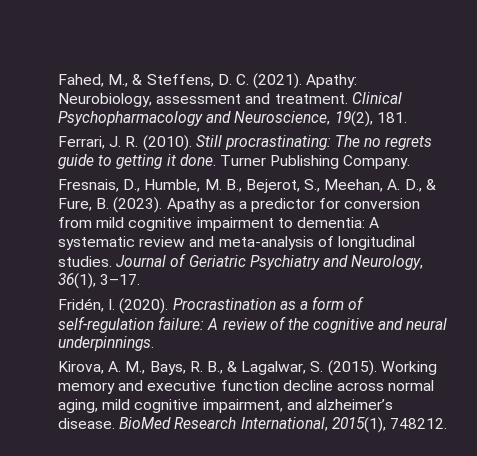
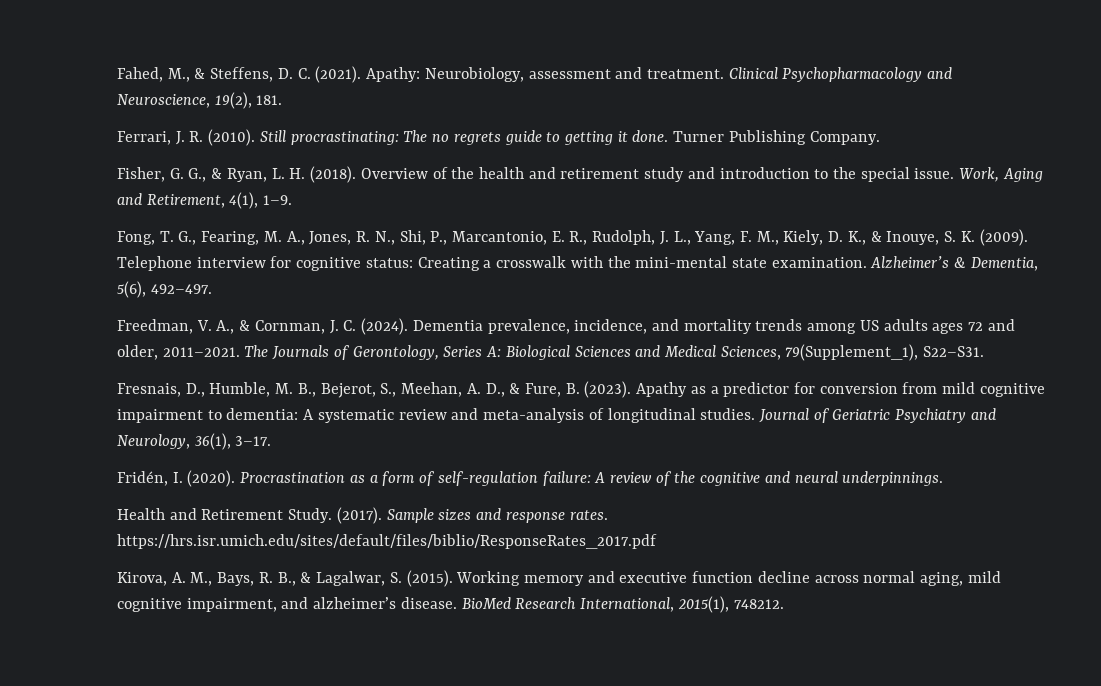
(411, 162) none -> [116,166,1043,183] [116,192,293,209] [116,229,1028,246] [116,256,1038,271] [116,281,212,298] [116,318,1015,335] [116,344,985,361] // Fisher, G. G., & Ryan, L. H. (2018). Overview of the health and retirement study and introduction to the special issue. Work, Aging and Retirement, 4(1), 1–9. // Fong, T. G., Fearing, M. A., Jones, R. N., Shi, P., Marcantonio, E. R., Rudolph, J. L., Yang, F. M., Kiely, D. K., & Inouye, S. K. (2009). Telephone interview for cognitive status: Creating a crosswalk with the mini-mental state examination. Alzheimer’s & Dementia, 5(6), 492–497. // Freedman, V. A., & Cornman, J. C. (2024). Dementia prevalence, incidence, and mortality trends among US adults ages 72 and older, 2011–2021. The Journals of Gerontology, Series A: Biological Sciences and Medical Sciences, 79(Supplement_1), S22–S31.
(154, 343) none -> [116,507,608,524] [116,534,657,549] // Health and Retirement Study. (2017). Sample sizes and response rates. https://hrs.isr.umich.edu/sites/default/files/biblio/ResponseRates_2017.pdf

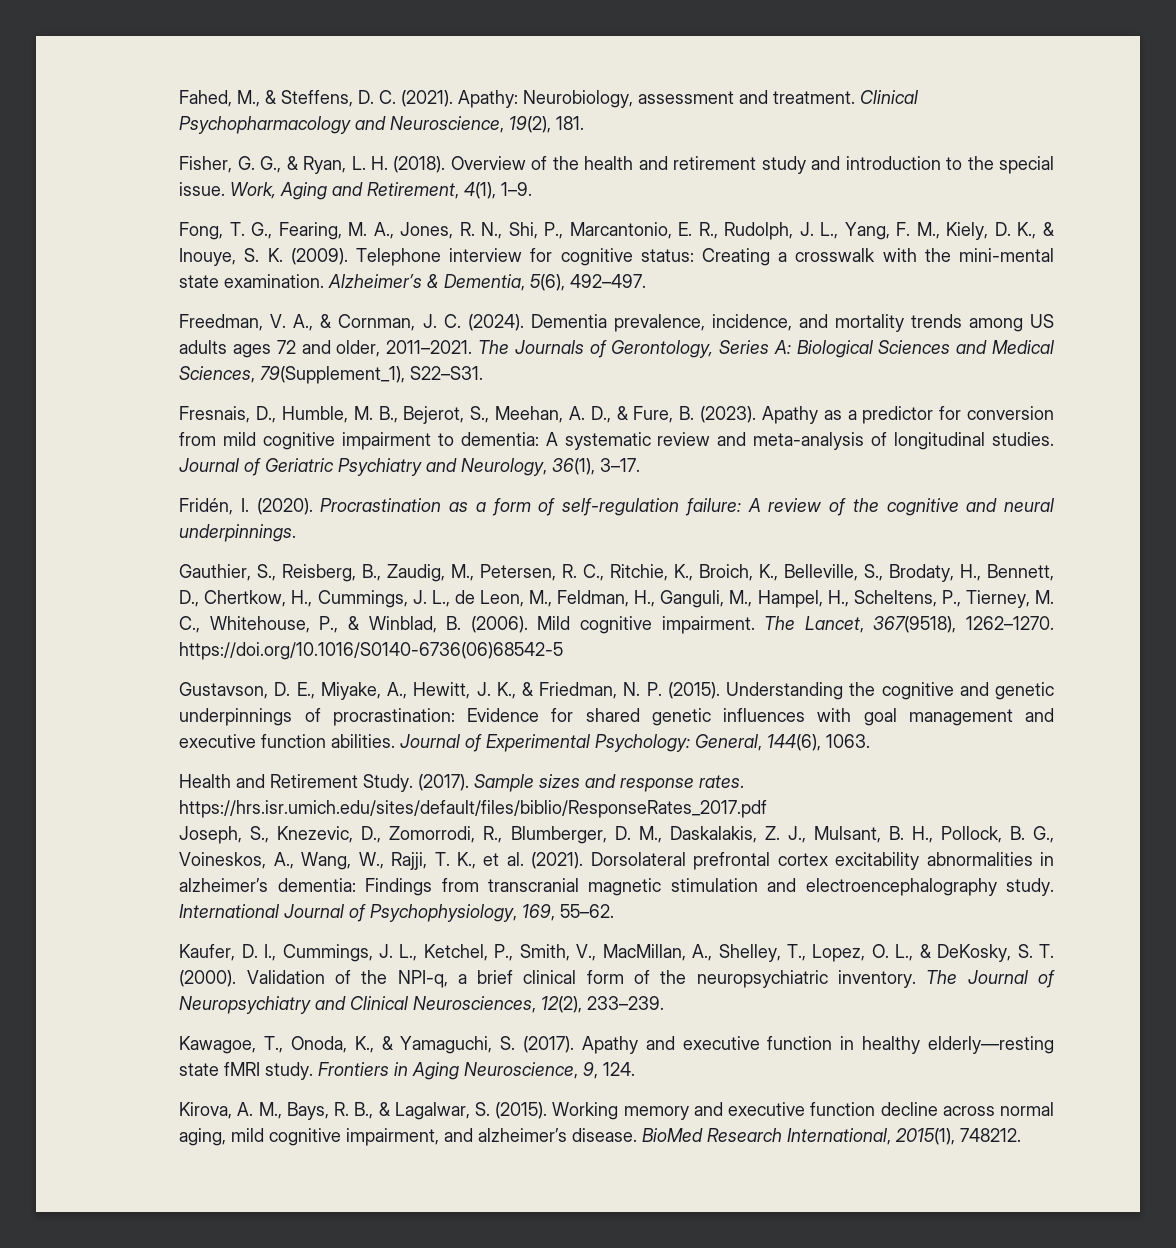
[116,129,880,146] // Ferrari, J. R. (2010). Still procrastinating: The no regrets guide to getting it done. Turner Publishing Company. -> (585, 123) none
(944, 478) none -> [179,564,1054,582] [179,590,1054,608] [179,616,1054,634] [179,642,564,660] [179,682,1054,700] [179,708,1055,726] [179,734,871,752] // Gauthier, S., Reisberg, B., Zaudig, M., Petersen, R. C., Ritchie, K., Broich, K., Belleville, S., Brodaty, H., Bennett, D., Chertkow, H., Cummings, J. L., de Leon, M., Feldman, H., Ganguli, M., Hampel, H., Scheltens, P., Tierney, M. C., Whitehouse, P., & Winblad, B. (2006). Mild cognitive impairment. The Lancet, 367(9518), 1262–1270. https://doi.org/10.1016/S0140-6736(06)68542-5 // Gustavson, D. E., Miyake, A., Hewitt, J. K., & Friedman, N. P. (2015). Understanding the cognitive and genetic underpinnings of procrastination: Evidence for shared genetic influences with goal management and executive function abilities. Journal of Experimental Psychology: General, 144(6), 1063.
(657, 541) none -> [179,826,1054,844] [179,852,1054,870] [179,878,1054,896] [179,904,615,922] [179,944,1054,962] [179,970,1055,988] [179,996,665,1014] [179,1036,1055,1054] [179,1062,636,1080] // Joseph, S., Knezevic, D., Zomorrodi, R., Blumberger, D. M., Daskalakis, Z. J., Mulsant, B. H., Pollock, B. G., Voineskos, A., Wang, W., Rajji, T. K., et al. (2021). Dorsolateral prefrontal cortex excitability abnormalities in alzheimer’s dementia: Findings from transcranial magnetic stimulation and electroencephalography study. International Journal of Psychophysiology, 169, 55–62. // Kaufer, D. I., Cummings, J. L., Ketchel, P., Smith, V., MacMillan, A., Shelley, T., Lopez, O. L., & DeKosky, S. T. (2000). Validation of the NPI-q, a brief clinical form of the neuropsychiatric inventory. The Journal of Neuropsychiatry and Clinical Neurosciences, 12(2), 233–239. // Kawagoe, T., Onoda, K., & Yamaguchi, S. (2017). Apathy and executive function in healthy elderly—resting state fMRI study. Frontiers in Aging Neuroscience, 9, 124.

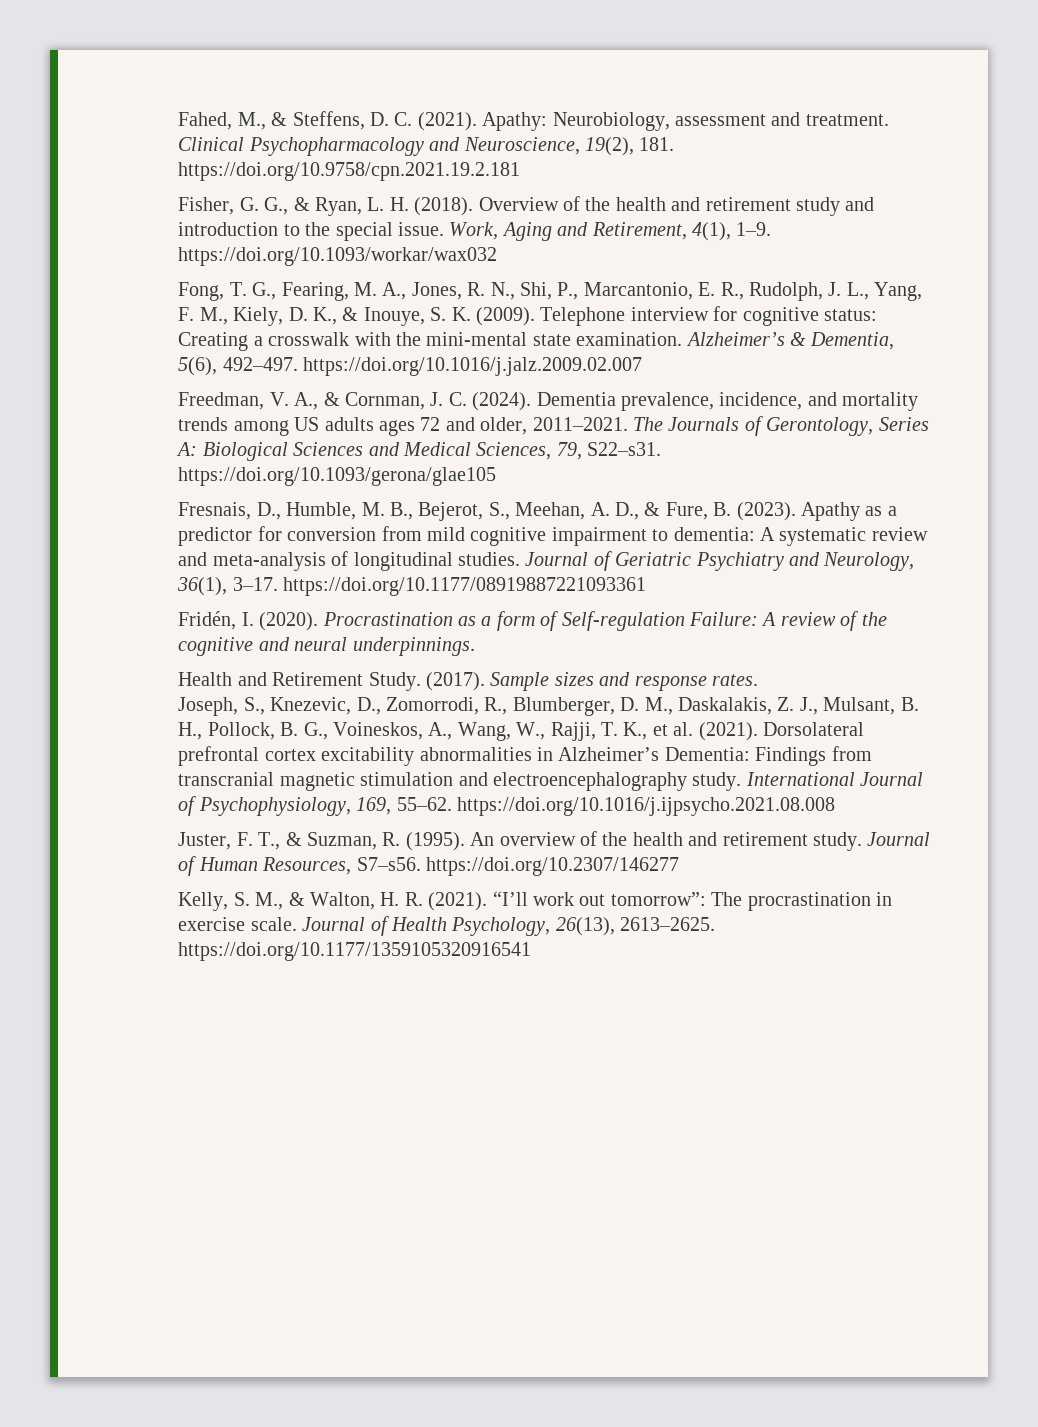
(585, 123) none -> [178,162,521,181] https://doi.org/10.9758/cpn.2021.19.2.181
(533, 189) none -> [178,247,498,266] https://doi.org/10.1093/workar/wax032
(647, 281) none -> [303,357,643,376] https://doi.org/10.1016/j.jalz.2009.02.007
[260,366,484,384] 79(Supplement_1), S22–S31. -> [556,442,662,460] [178,467,497,486] 79, S22–s31. https://doi.org/10.1093/gerona/glae105
(641, 465) none -> [283,577,647,596] https://doi.org/10.1177/08919887221093361
[562,498,741,516] self-regulation failure: -> [561,611,759,631] Self-regulation Failure:
[179,564,1054,582] [179,590,1054,608] [179,616,1054,634] [179,642,564,660] [179,682,1054,700] [179,708,1055,726] [179,734,871,752] // Gauthier, S., Reisberg, B., Zaudig, M., Petersen, R. C., Ritchie, K., Broich, K., Belleville, S., Brodaty, H., Bennett, D., Chertkow, H., Cummings, J. L., de Leon, M., Feldman, H., Ganguli, M., Hampel, H., Scheltens, P., Tierney, M. C., Whitehouse, P., & Winblad, B. (2006). Mild cognitive impairment. The Lancet, 367(9518), 1262–1270. https://doi.org/10.1016/S0140-6736(06)68542-5 // Gustavson, D. E., Miyake, A., Hewitt, J. K., & Friedman, N. P. (2015). Understanding the cognitive and genetic underpinnings of procrastination: Evidence for shared genetic influences with goal management and executive function abilities. Journal of Experimental Psychology: General, 144(6), 1063. -> (475, 646) none
[179,800,768,818] https://hrs.isr.umich.edu/sites/default/files/biblio/ResponseRates_2017.pdf -> (759, 680) none
[179,878,356,892] alzheimer’s dementia: -> [558,747,750,761] Alzheimer’s Dementia:
[179,944,1054,962] [179,970,1055,988] [179,996,665,1014] [179,1036,1055,1054] [179,1062,636,1080] [179,1102,1054,1120] [179,1128,1022,1146] // Kaufer, D. I., Cummings, J. L., Ketchel, P., Smith, V., MacMillan, A., Shelley, T., Lopez, O. L., & DeKosky, S. T. (2000). Validation of the NPI-q, a brief clinical form of the neuropsychiatric inventory. The Journal of Neuropsychiatry and Clinical Neurosciences, 12(2), 233–239. // Kawagoe, T., Onoda, K., & Yamaguchi, S. (2017). Apathy and executive function in healthy elderly—resting state fMRI study. Frontiers in Aging Neuroscience, 9, 124. // Kirova, A. M., Bays, R. B., & Lagalwar, S. (2015). Working memory and executive function decline across normal aging, mild cognitive impairment, and alzheimer’s disease. BioMed Research International, 2015(1), 748212. -> [457,797,836,816] [178,831,931,851] [178,856,680,876] [178,891,893,911] [178,916,716,936] [178,942,532,961] https://doi.org/10.1016/j.ijpsycho.2021.08.008 // Juster, F. T., & Suzman, R. (1995). An overview of the health and retirement study. Journal of Human Resources, S7–s56. https://doi.org/10.2307/146277 // Kelly, S. M., & Walton, H. R. (2021). “I’ll work out tomorrow”: The procrastination in exercise scale. Journal of Health Psychology, 26(13), 2613–2625. https://doi.org/10.1177/1359105320916541

